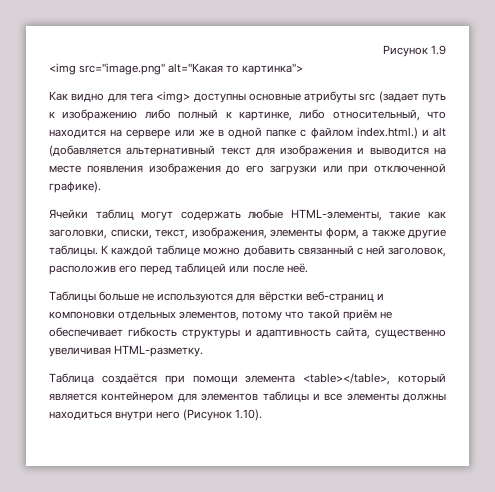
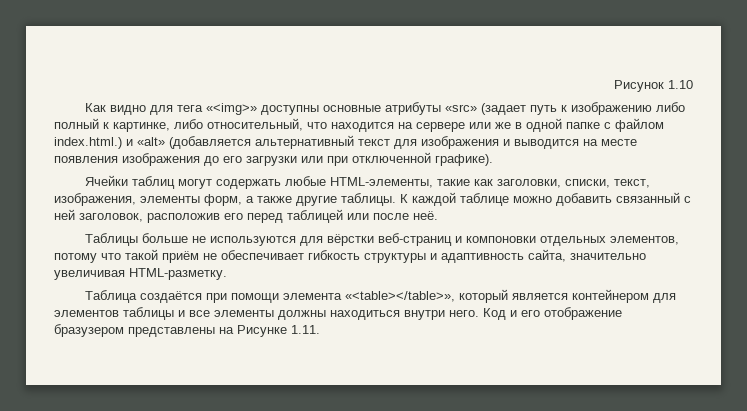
[431,45,446,55] [49,63,304,75] 1.9 // <img src="image.png" alt="Какая то картинка"> -> [668,80,693,89] 1.10
[156,91,191,103] <img> -> [206,103,258,115] «<img>»
[359,93,376,101] src -> [445,104,478,112] «src»
[433,127,446,137] alt -> [137,137,165,146] «alt»
[375,329,446,339] существенно -> [570,253,646,260] значительно
[303,373,391,385] <table></table>, -> [345,291,456,302] «<table></table>»,
[156,409,263,421] него (Рисунок 1.10). -> [449,307,622,320] [54,324,320,337] него. Код и его отображение бразузером представлены на Рисунке 1.11.

